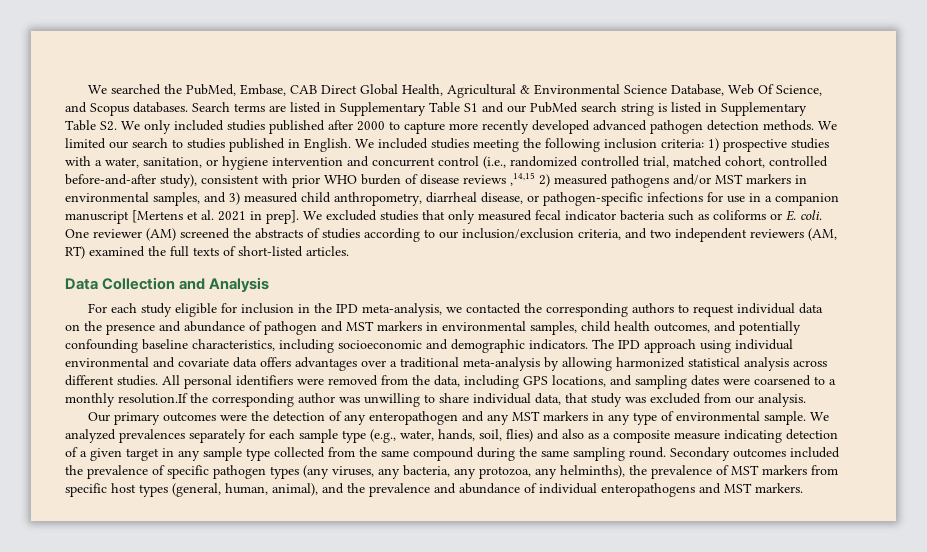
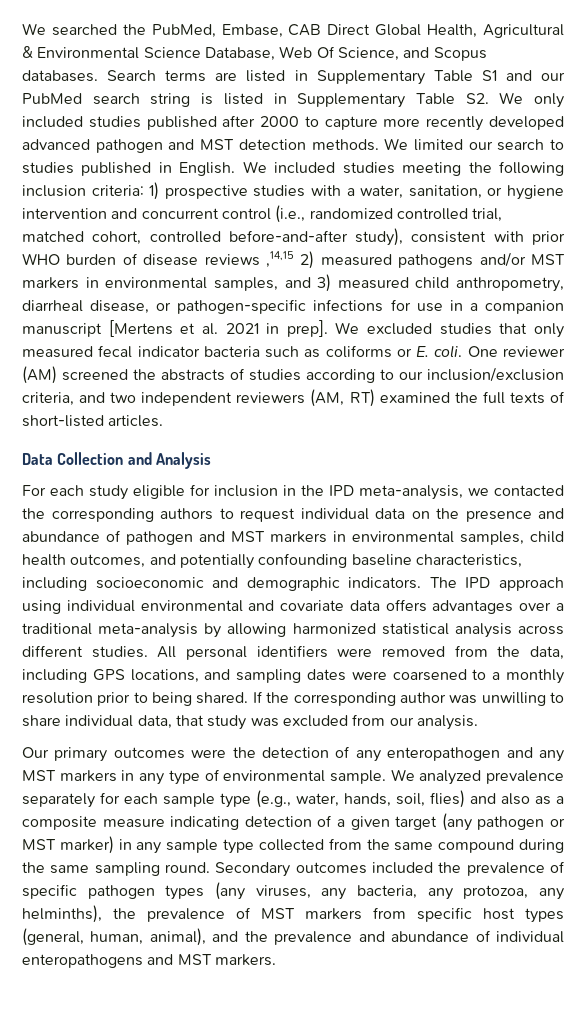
(703, 127) none -> [168,139,235,150] and MST
[118,393,188,404] resolution.If -> [22,691,263,706] resolution prior to being shared. If
[119,429,185,443] prevalences -> [486,770,564,784] prevalence
(159, 454) none -> [441,813,566,831] [22,836,114,854] (any pathogen or MST marker)

